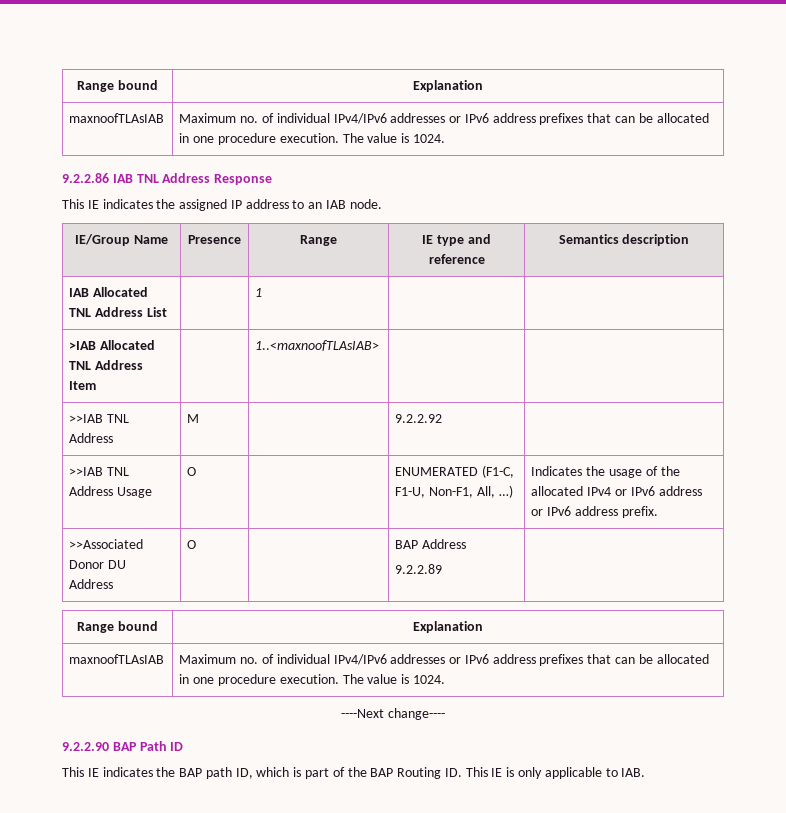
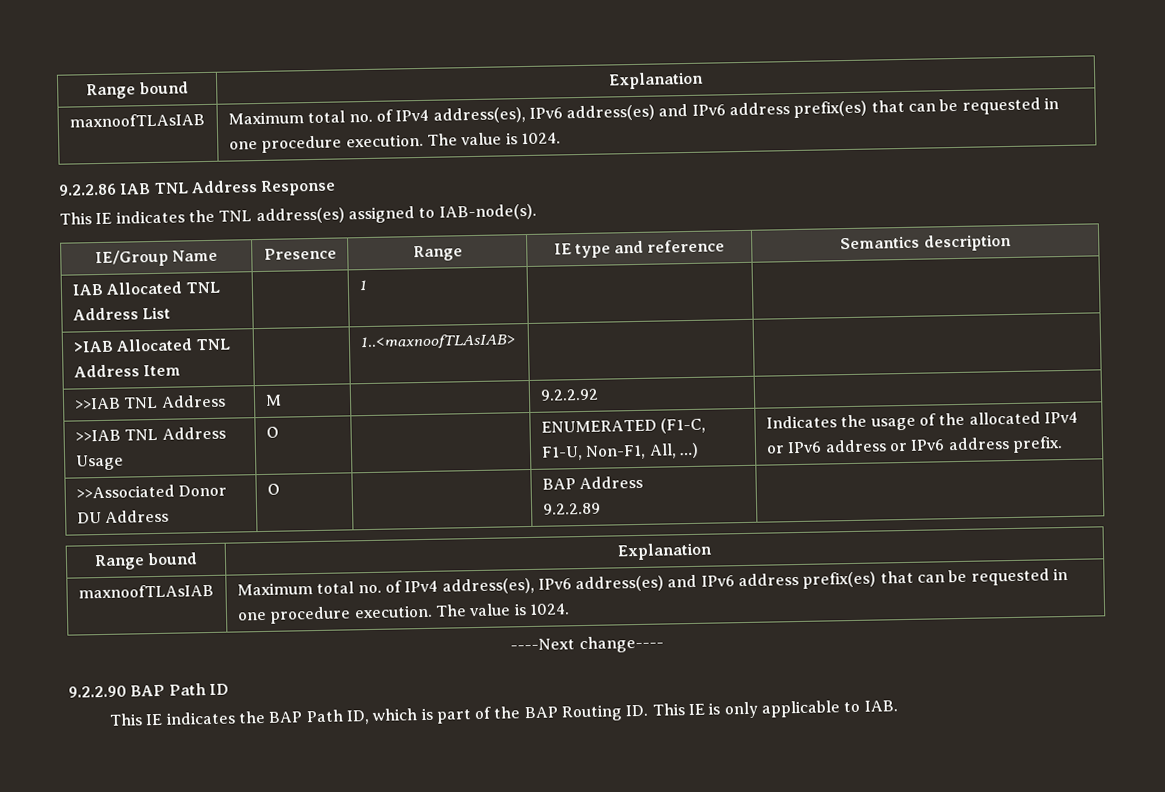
[77,80,158,92] [413,80,483,92] [69,113,165,123] [179,113,709,125] Range bound | Explanation // maxnoofTLAsIAB | Maximum no. of individual IPv4/IPv6 addresses or IPv6 address prefixes that can be allocated -> [85,81,190,100] [608,71,704,90] [68,113,205,128] [227,97,1041,125] Range bound | Explanation // maxnoofTLAsIAB | Maximum total no. of IPv4 address(es), IPv6 address(es) and IPv6 address prefix(es) that can be requested
[179,199,382,211] assigned IP address to an IAB node. -> [218,203,537,225] TNL address(es) assigned to IAB-node(s).
[240,654,709,666] no. of individual IPv4/IPv6 addresses or IPv6 address prefixes that can be allocated -> [316,568,1050,595] total no. of IPv4 address(es), IPv6 address(es) and IPv6 address prefix(es) that can be requested
[205,767,232,779] path -> [305,709,344,723] Path

